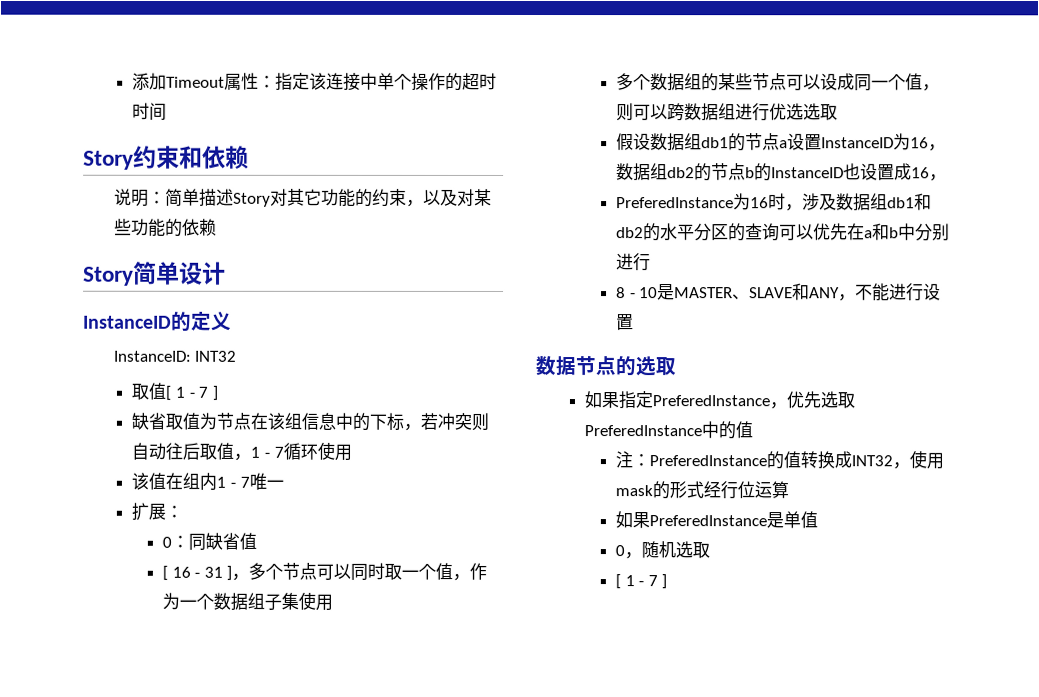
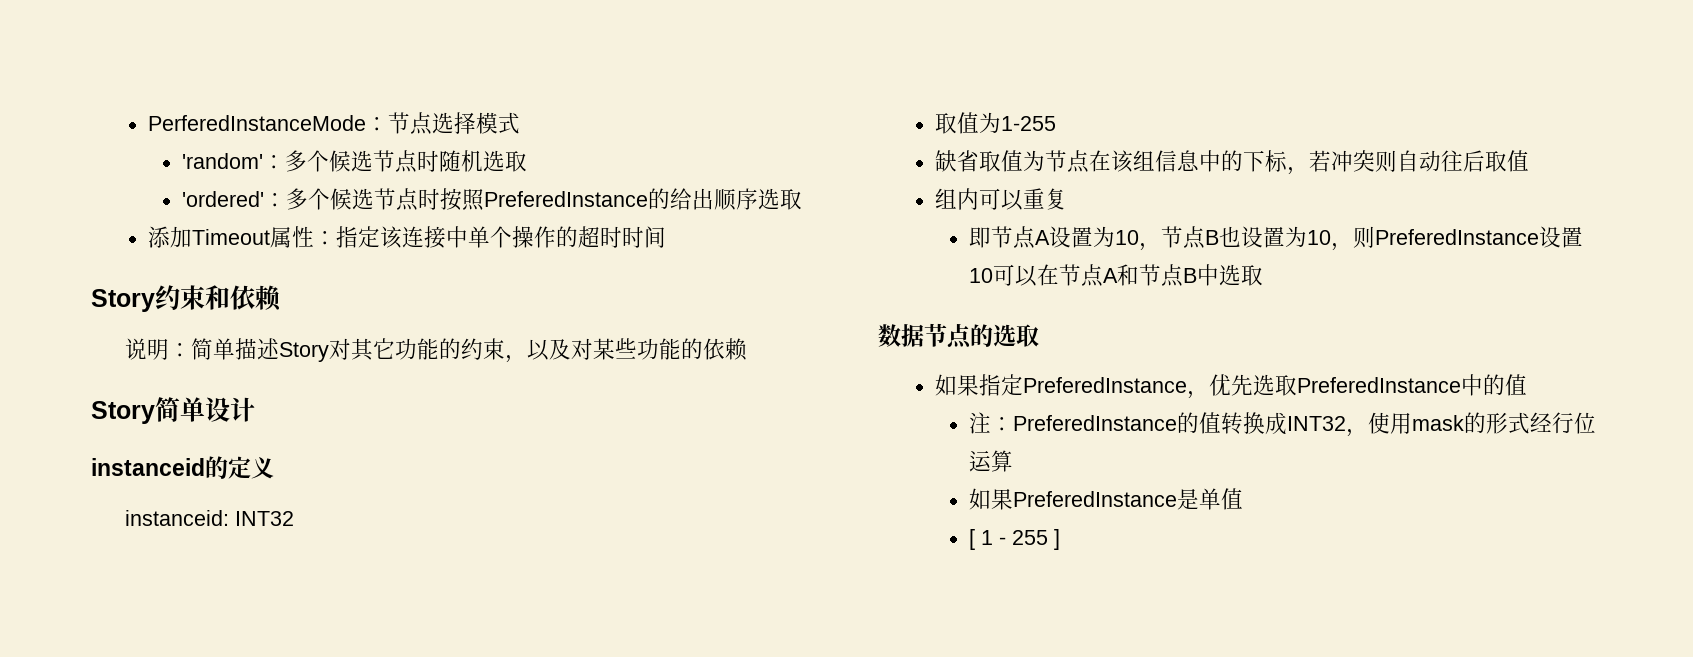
(132, 81) none -> [148,112,521,135] [182,150,528,173] [182,188,803,211] PerferedInstanceMode：节点选择模式 // 'random'：多个候选节点时随机选取 // 'ordered'：多个候选节点时按照PreferedInstance的给出顺序选取 //
[83,315,172,329] InstanceID -> [91,458,205,476] instanceid
[112,350,191,362] InstanceID: -> [124,510,229,526] instanceid:
[165,385,218,401] [ 1 - 7 ] -> [979,112,1057,133] 为1-255
[233,441,352,461] [131,472,284,491] [131,502,184,521] [162,532,258,551] [162,562,488,581] [162,591,334,611] [616,73,941,92] [616,103,839,122] [616,133,947,152] [616,163,948,182] [616,193,933,212] [616,223,951,242] [616,253,652,272] [616,283,942,302] [616,314,635,331] ，1 - 7循环使用 // 该值在组内1 - 7唯一 // 扩展： // 0：同缺省值 // [ 16 - 31 ]，多个节点可以同时取一个值，作为一个数据组子集使用 // 多个数据组的某些节点可以设成同一个值，则可以跨数据组进行优选选取 // 假设数据组db1的节点a设置InstanceID为16，数据组db2的节点b的InstanceID也设置成16， // PreferedInstance为16时，涉及数据组db1和db2的水平分区的查询可以优先在a和b中分别进行 // 8 - 10是MASTER、SLAVE和ANY，不能进行设置 -> [935,188,1068,211] [969,226,1584,251] [969,264,1264,287] // 组内可以重复 // 即节点A设置为10，节点B也设置为10，则PreferedInstance设置10可以在节点A和节点B中选取
[615,541,711,560] [615,574,658,590] // 0，随机选取 // [ 1 - 7 -> [969,529,1049,550] // [ 1 - 255

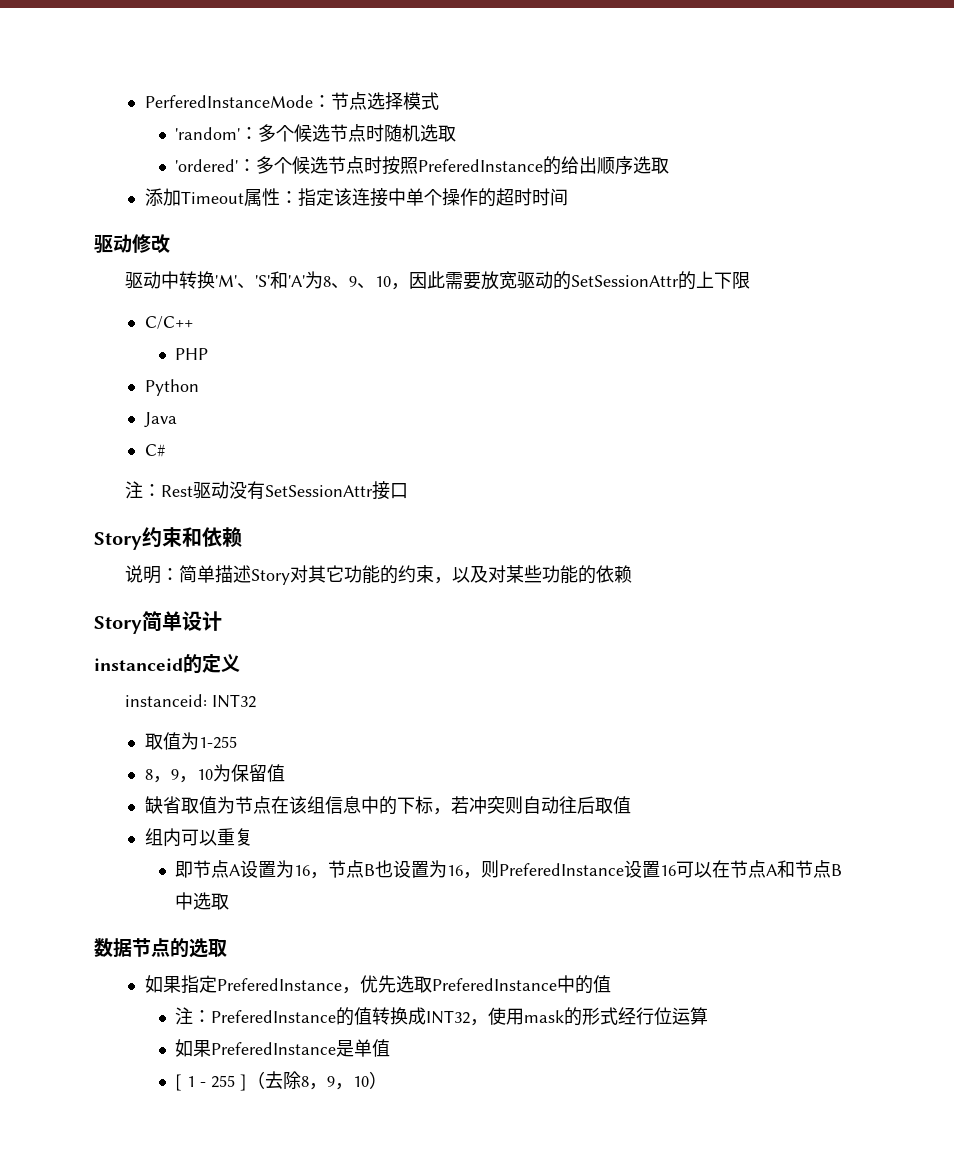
(667, 237) none -> [94,234,170,253] [124,271,750,290] [144,316,193,329] [175,348,209,360] [144,379,199,396] [143,412,177,428] [144,444,165,457] [124,481,408,500] // 驱动修改 // 驱动中转换'M'、'S'和'A'为8、9、10，因此需要放宽驱动的SetSessionAttr的上下限 // C/C++ // PHP // Python // Java // C# // 注：Rest驱动没有SetSessionAttr接口
(1057, 123) none -> [144,764,285,783] // 8，9，10为保留值
[1115,230,1140,245] 10 -> [294,865,311,876] 16
[1307,230,1332,245] 10 -> [447,865,464,876] 16
[969,268,994,283] 10 -> [660,865,677,876] 16
(1061, 539) none -> [247,1071,388,1090] （去除8，9，10）

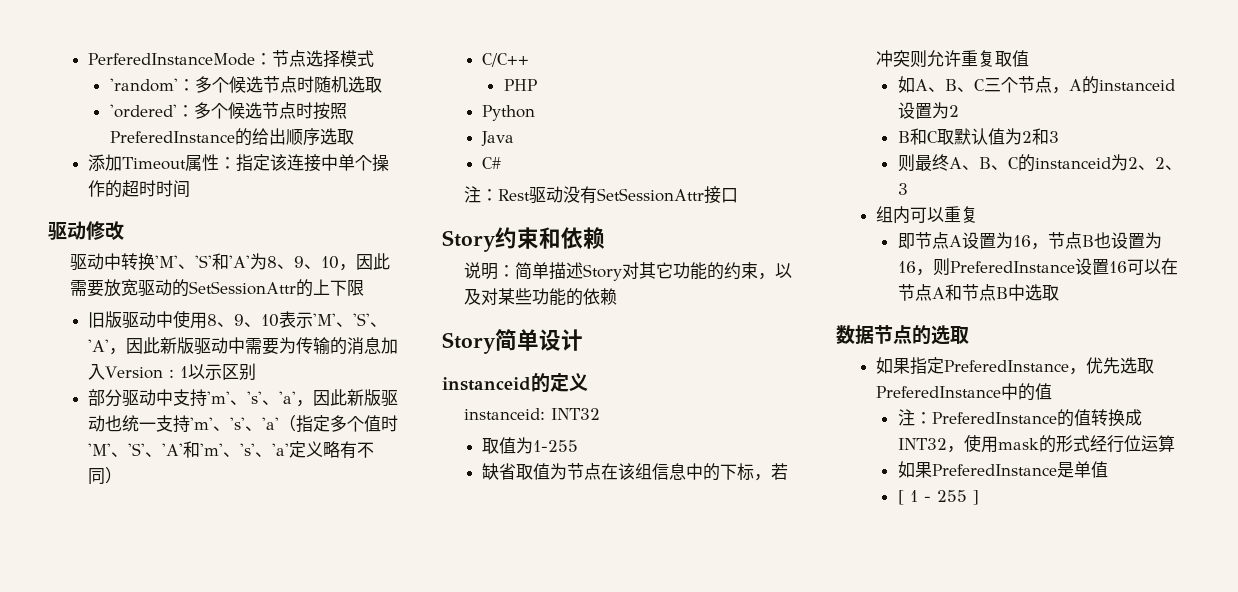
(750, 280) none -> [88,310,388,329] [88,337,399,355] [88,363,257,381] [88,389,399,407] [88,415,399,433] [88,441,375,459] [88,467,123,485] // 旧版驱动中使用8、9、10表示'M'、'S'、'A'，因此新版驱动中需要为传输的消息加入Version : 1以示区别 // 部分驱动中支持'm'、's'、'a'，因此新版驱动也统一支持'm'、's'、'a'（指定多个值时'M'、'S'、'A'和'm'、's'、'a'定义略有不同）
[144,764,285,783] // 8，9，10为保留值 -> (579, 446) none
[522,796,631,814] 自动往后取值 -> [927,50,1030,67] [897,76,1175,94] [897,102,959,119] [897,128,1059,145] [897,154,1182,172] [897,183,908,195] 允许重复取值 // 如A、B、C三个节点，A的instanceid设置为2 // B和C取默认值为2和3 // 则最终A、B、C的instanceid为2、2、3
[247,1071,388,1090] （去除8，9，10） -> (979, 497) none

